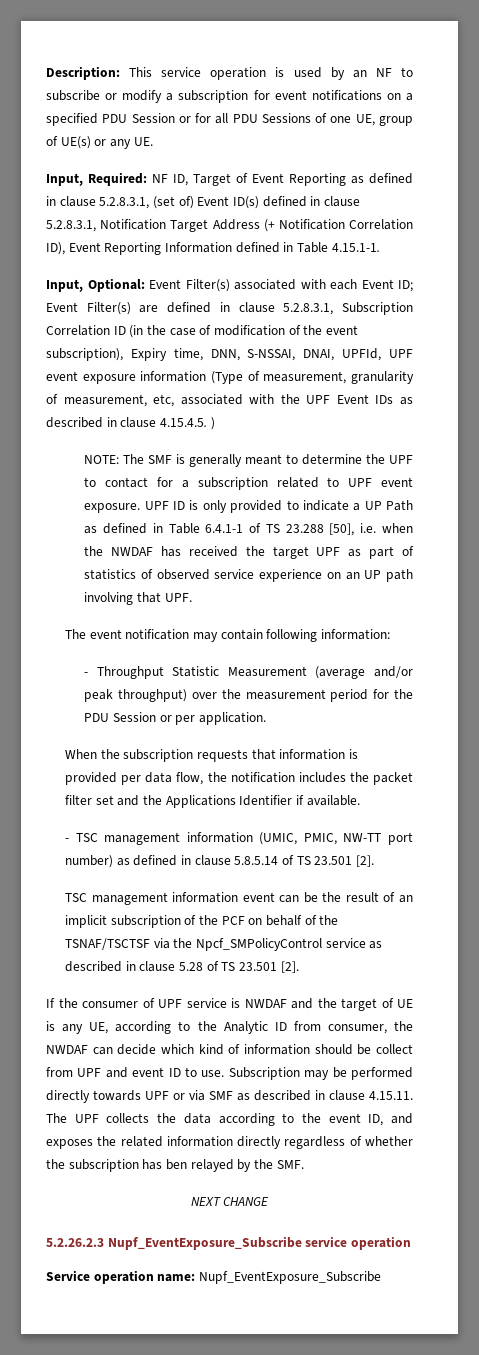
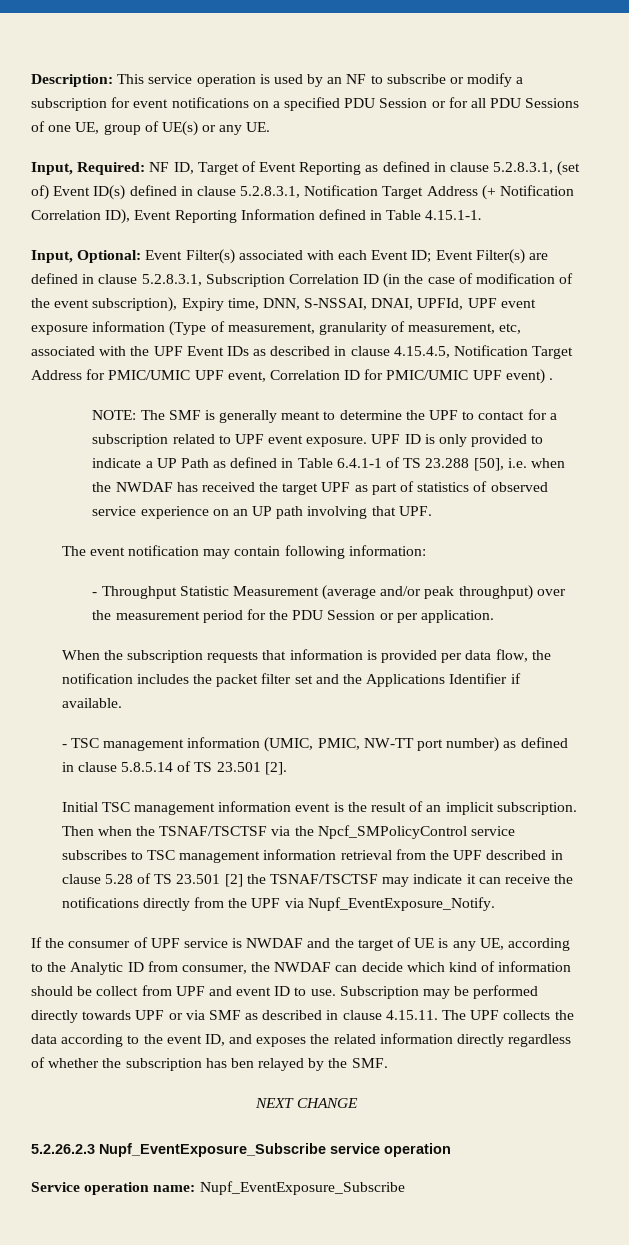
[159,417,215,430] 4.15.4.5. ) -> [393,345,574,359] [31,369,554,384] 4.15.4.5, Notification Target Address for PMIC/UMIC UPF event, Correlation ID for PMIC/UMIC UPF event) .
(374, 861) none -> [61,802,98,812] Initial
[279,892,318,903] can be -> [333,802,344,812] is
[110,915,317,928] subscription of the PCF on behalf of -> [496,802,577,815] [61,826,132,836] subscription. Then when
[369,941,383,949] as -> [61,849,483,863] subscribes to TSC management information retrieval from the UPF
[280,961,299,973] [2]. -> [224,874,574,887] [61,897,495,911] [2] the TSNAF/TSCTSF may indicate it can receive the notifications directly from the UPF via Nupf_EventExposure_Notify.

